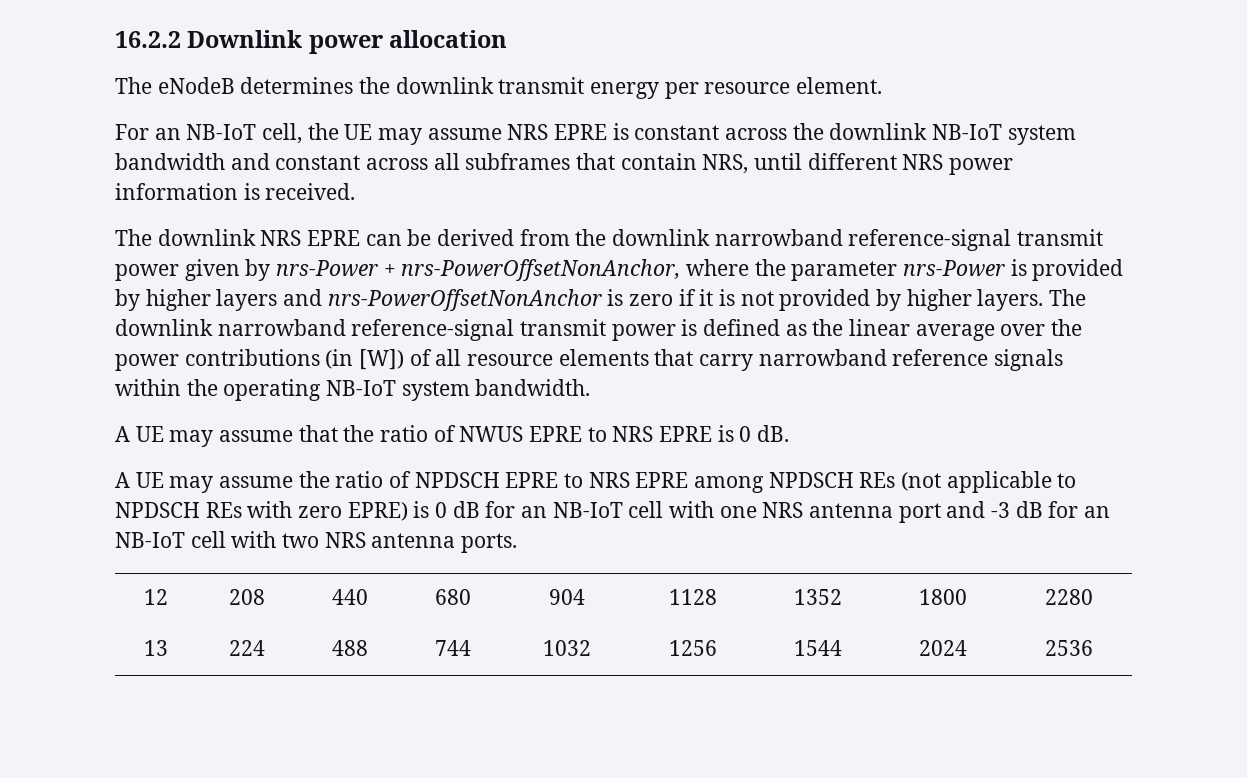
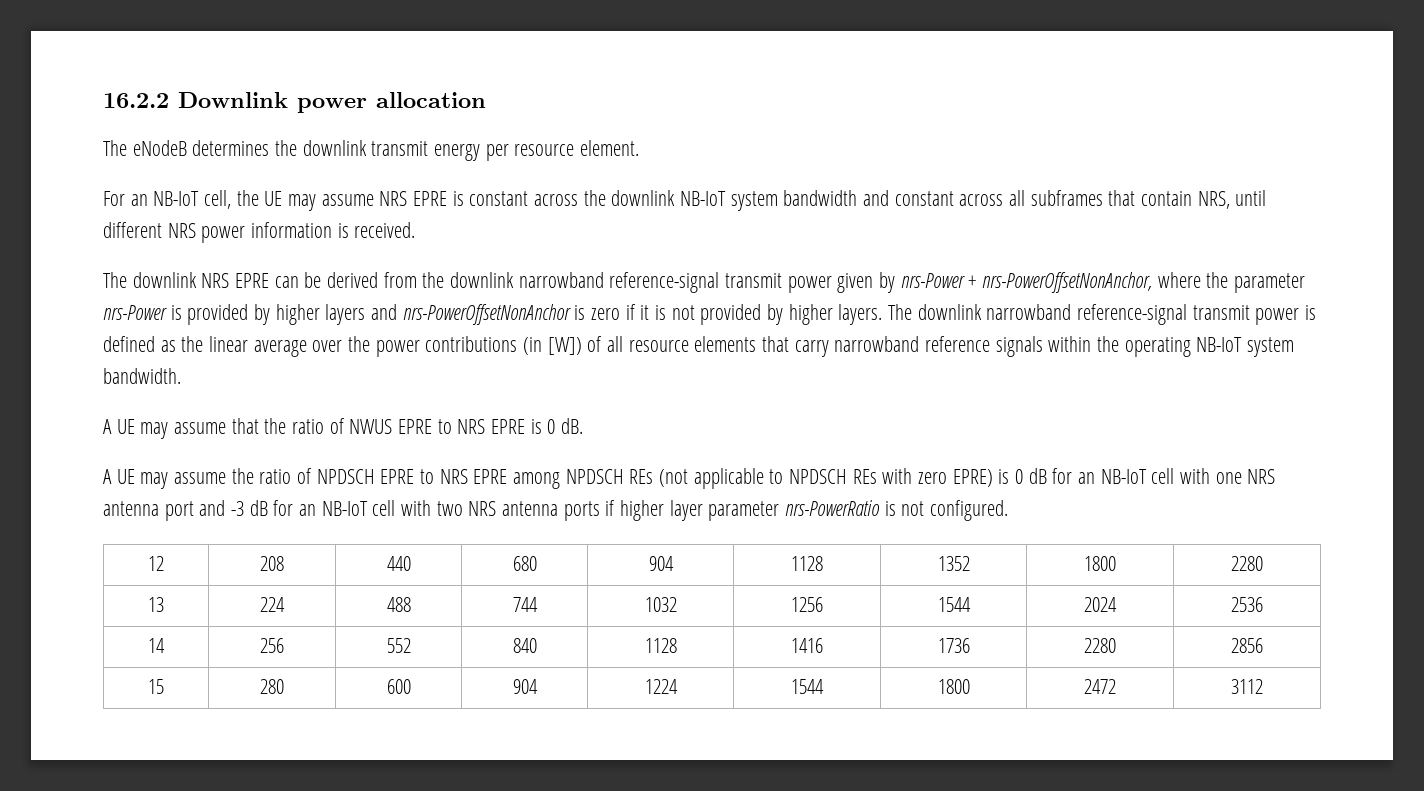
[461,533,518,553] ports. -> [563,500,1009,521] ports if higher layer parameter nrs-PowerRatio is not configured.
(1093, 648) none -> [148,638,165,653] [260,638,284,653] [386,638,411,653] [512,638,537,653] [644,638,677,653] [791,638,823,653] [937,638,970,653] [1084,638,1116,653] [1231,638,1263,653] [148,679,164,694] [260,679,284,694] [386,679,411,694] [512,679,538,694] [644,679,678,694] [791,679,824,694] [937,679,970,694] [1084,679,1116,694] [1231,679,1263,694] // 14 | 256 | 552 | 840 | 1128 | 1416 | 1736 | 2280 | 2856 // 15 | 280 | 600 | 904 | 1224 | 1544 | 1800 | 2472 | 3112

